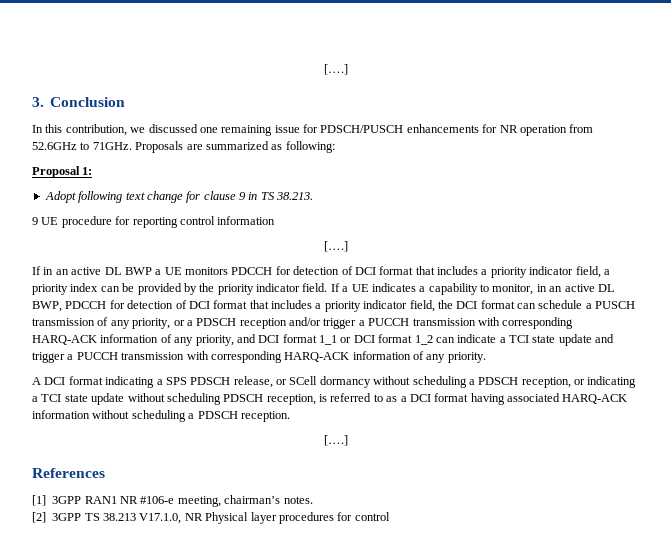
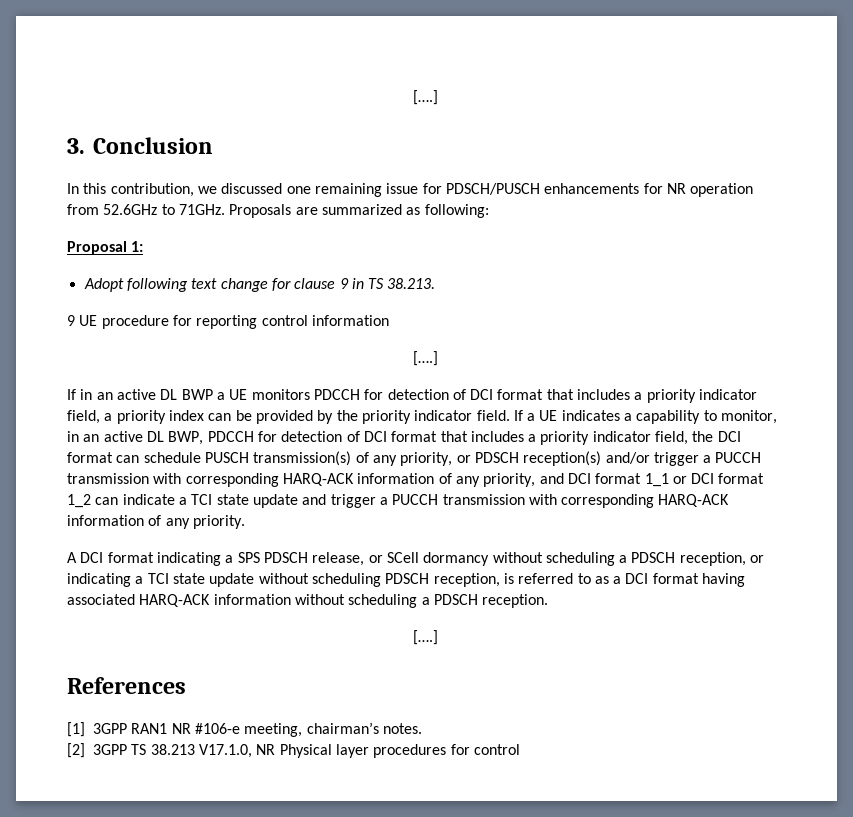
[585,301,636,309] [32,318,95,326] a PUSCH transmission -> [204,451,352,466] PUSCH transmission(s)
[186,318,287,329] a PDSCH reception -> [474,451,602,466] PDSCH reception(s)

